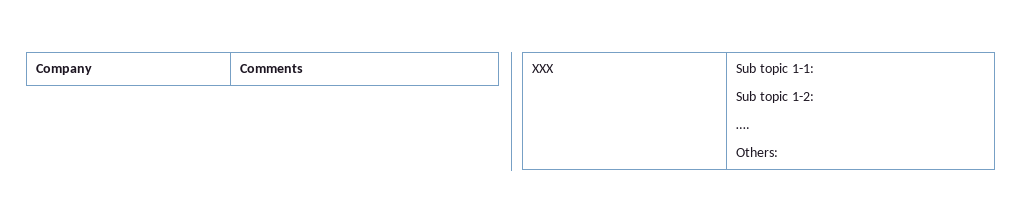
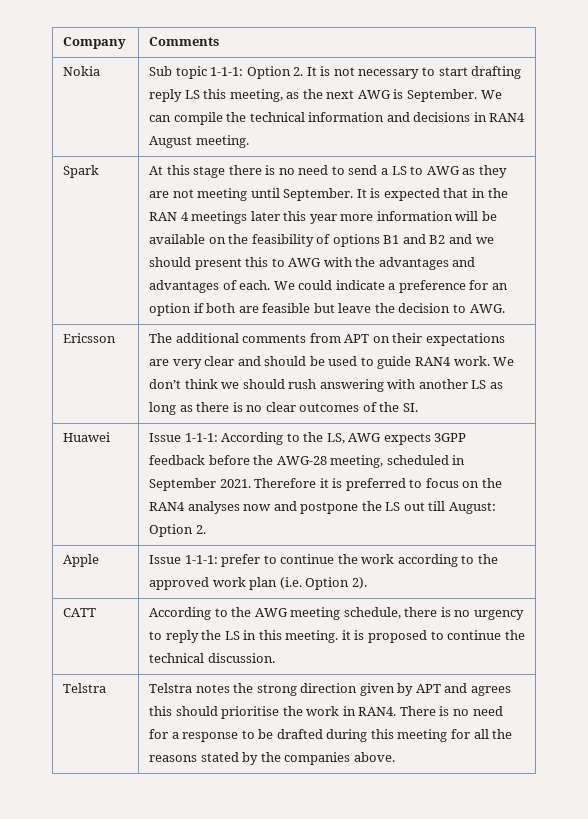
[532,64,555,73] [736,63,814,75] [736,91,814,103] [736,127,751,129] [736,147,779,157] XXX | Sub topic 1-1: // Sub topic 1-2: // …. // Others: -> [63,66,101,76] [149,66,522,79] [149,89,502,102] [149,112,526,125] [149,135,249,148] [63,165,100,178] [149,165,507,178] [149,188,508,201] [149,211,497,224] [149,234,494,247] [149,257,476,270] [149,280,508,293] [149,303,505,316] [63,333,117,343] [149,333,505,346] [149,356,515,369] [149,379,503,392] [149,402,418,415] [63,432,111,442] [149,432,467,445] [149,455,466,468] [149,478,502,491] [149,501,496,514] [149,524,206,537] [63,554,100,567] [149,554,498,567] [149,577,367,590] [63,608,97,617] [149,607,524,620] [149,630,525,643] [149,653,275,663] [63,683,107,693] [149,683,511,696] [149,706,503,719] [149,729,513,742] [149,752,395,765] Nokia | Sub topic 1-1-1: Option 2. It is not necessary to start drafting reply LS this meeting, as the next AWG is September. We can compile the technical information and decisions in RAN4 August meeting. // Spark | At this stage there is no need to send a LS to AWG as they are not meeting until September. It is expected that in the RAN 4 meetings later this year more information will be available on the feasibility of options B1 and B2 and we should present this to AWG with the advantages and advantages of each. We could indicate a preference for an option if both are feasible but leave the decision to AWG. // Ericsson | The additional comments from APT on their expectations are very clear and should be used to guide RAN4 work. We don’t think we should rush answering with another LS as long as there is no clear outcomes of the SI. // Huawei | Issue 1-1-1: According to the LS, AWG expects 3GPP feedback before the AWG-28 meeting, scheduled in September 2021. Therefore it is preferred to focus on the RAN4 analyses now and postpone the LS out till August: Option 2. // Apple | Issue 1-1-1: prefer to continue the work according to the approved work plan (i.e. Option 2). // CATT | According to the AWG meeting schedule, there is no urgency to reply the LS in this meeting. it is proposed to continue the technical discussion. // Telstra | Telstra notes the strong direction given by APT and agrees this should prioritise the work in RAN4. There is no need for a response to be drafted during this meeting for all the reasons stated by the companies above.

